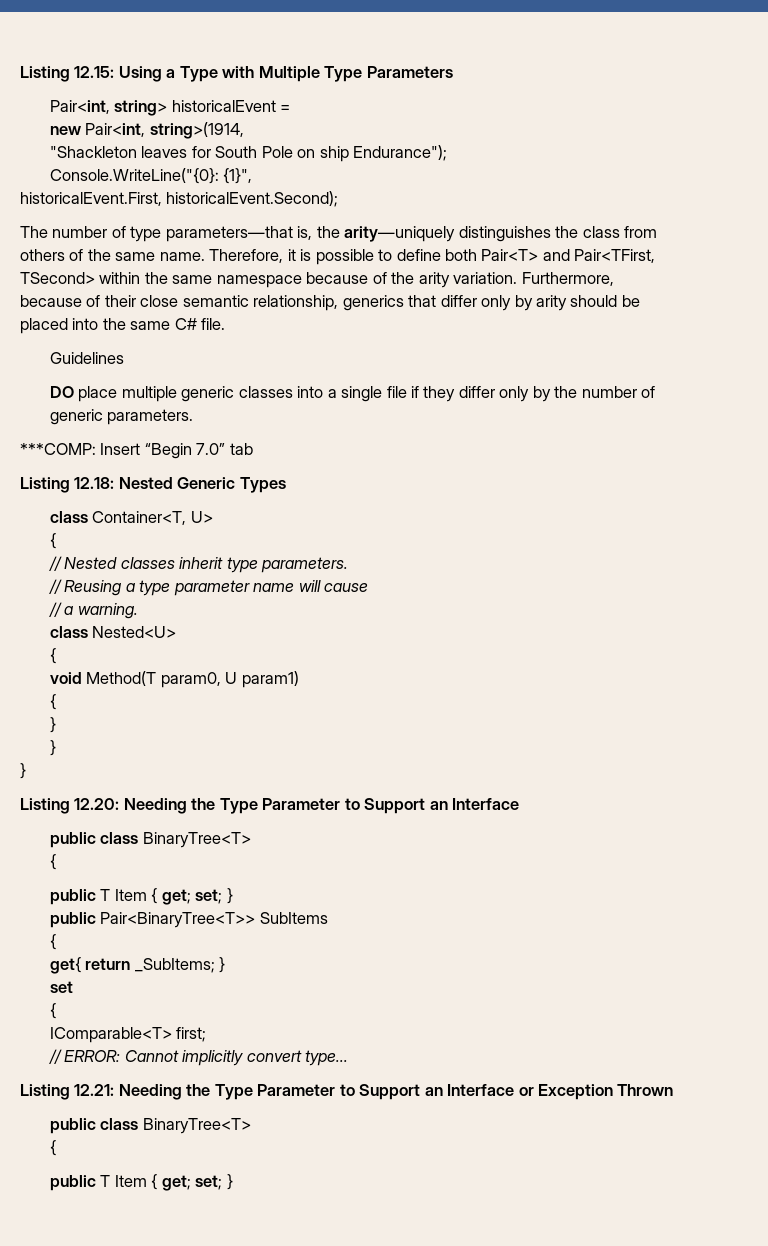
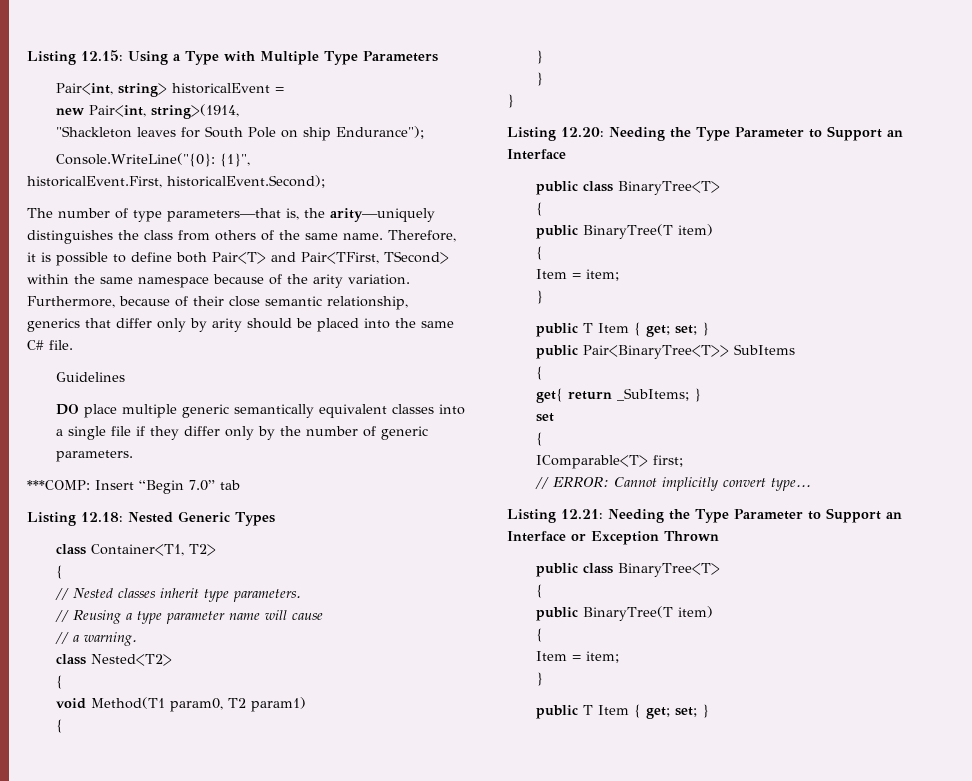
(235, 394) none -> [233,404,387,418] semantically equivalent
[92,511,213,525] Container<T, U> -> [90,544,216,556] Container<T1, T2>
[92,626,177,638] Nested<U> -> [90,654,172,666] Nested<T2>
[86,671,238,688] Method(T param0, U -> [90,697,246,712] Method(T1 param0, T2
(56, 862) none -> [535,224,713,239] [535,246,543,260] [535,269,619,281] [535,290,543,304] // public BinaryTree(T item) // { // Item = item; // }
(56, 1148) none -> [535,606,713,621] [535,628,543,642] [535,651,619,663] [535,672,543,686] // public BinaryTree(T item) // { // Item = item; // }

